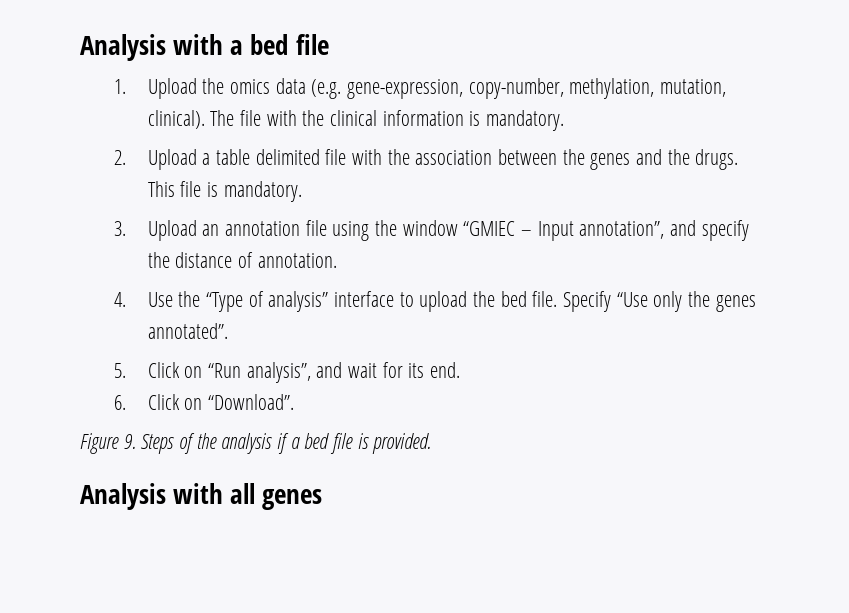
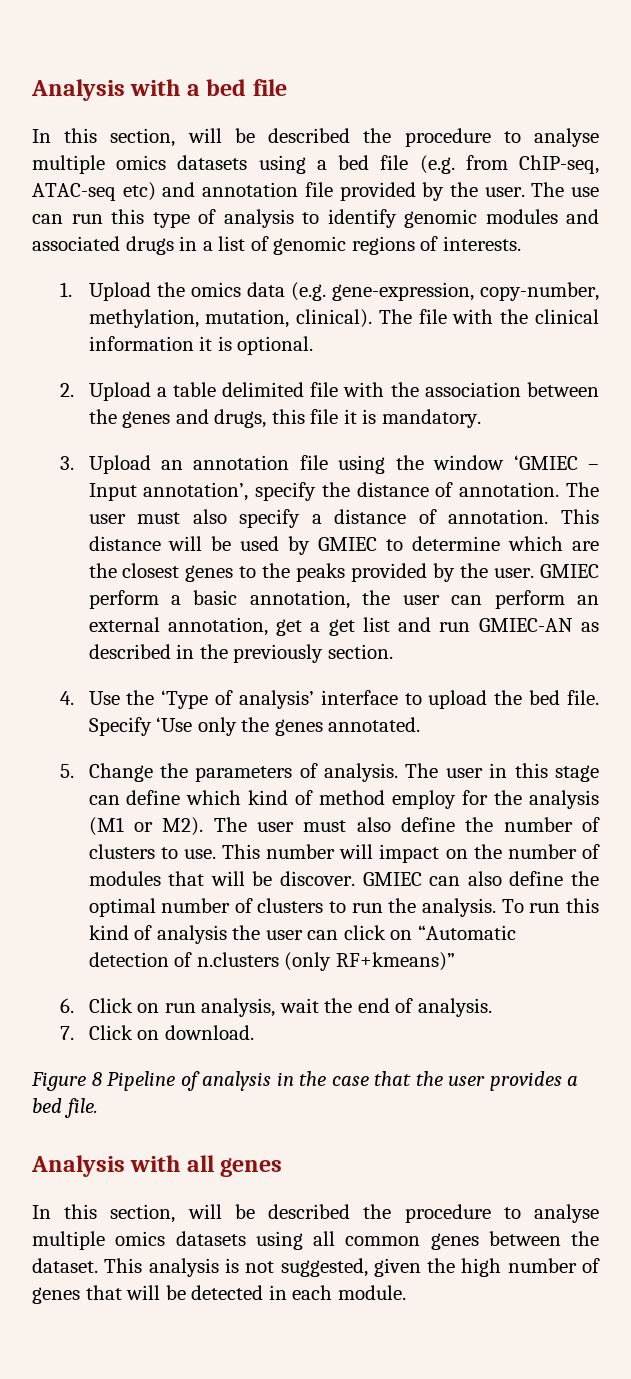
(329, 44) none -> [32,128,599,147] [32,155,599,174] [32,182,599,201] [32,209,599,228] [32,236,521,255] // In this section, will be described the procedure to analyse multiple omics datasets using a bed file (e.g. from ChIP-seq, ATAC-seq etc) and annotation file provided by the user. The use can run this type of analysis to identify genomic modules and associated drugs in a list of genomic regions of interests.
[469,110,564,131] is mandatory. -> [199,336,314,355] it is optional.
[667,149,739,170] [147,181,202,197] the drugs. This file -> [214,409,357,428] drugs, this file it
[463,221,516,236] “GMIEC -> [513,455,578,470] ‘GMIEC
[579,220,696,239] annotation”, and -> [143,482,249,501] annotation’,
(337, 260) none -> [566,482,599,497] [88,509,600,528] [88,536,599,555] [88,563,599,582] [88,590,600,609] [88,617,600,636] [88,644,393,663] The user must also specify a distance of annotation. This distance will be used by GMIEC to determine which are the closest genes to the peaks provided by the user. GMIEC perform a basic annotation, the user can perform an external annotation, get a get list and run GMIEC-AN as described in the previously section.
[205,291,329,312] “Type of analysis” -> [161,690,314,709] ‘Type of analysis’
[616,292,648,307] “Use -> [156,717,193,732] ‘Use
[147,323,228,339] [113,362,460,383] [113,394,294,410] annotated”. // 5. Click on “Run analysis”, and wait for its end. // 6. Click on “Download”. -> [328,717,421,732] [60,763,599,782] [88,790,599,809] [88,817,600,836] [88,844,601,863] [88,871,599,886] [88,898,600,917] [88,925,516,944] [88,952,455,971] [60,998,492,1017] [60,1025,254,1040] annotated. // 5. Change the parameters of analysis. The user in this stage can define which kind of method employ for the analysis (M1 or M2). The user must also define the number of clusters to use. This number will impact on the number of modules that will be discover. GMIEC can also define the optimal number of clusters to run the analysis. To run this kind of analysis the user can click on “Automatic detection of n.clusters (only RF+kmeans)” // 6. Click on run analysis, wait the end of analysis. // 7. Click on download.
[123,433,432,454] [80,483,323,510] 9. Steps of the analysis if a bed file is provided. // Analysis with all genes -> [91,1071,579,1091] [32,1098,98,1118] [31,1155,283,1177] [32,1204,599,1223] [32,1231,599,1250] [32,1258,600,1277] [32,1285,406,1304] 8 Pipeline of analysis in the case that the user provides a bed file. // Analysis with all genes // In this section, will be described the procedure to analyse multiple omics datasets using all common genes between the dataset. This analysis is not suggested, given the high number of genes that will be detected in each module.

